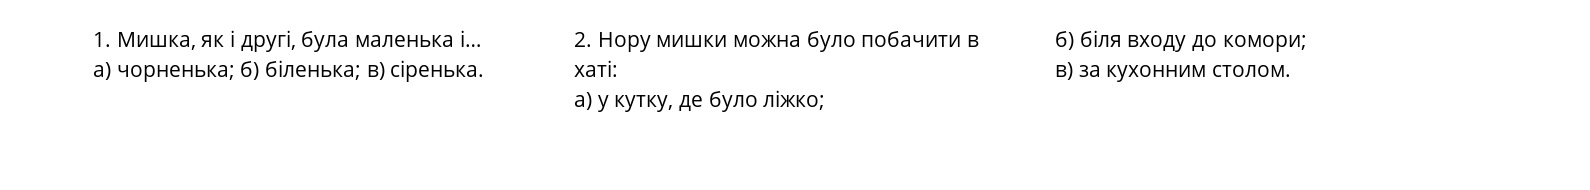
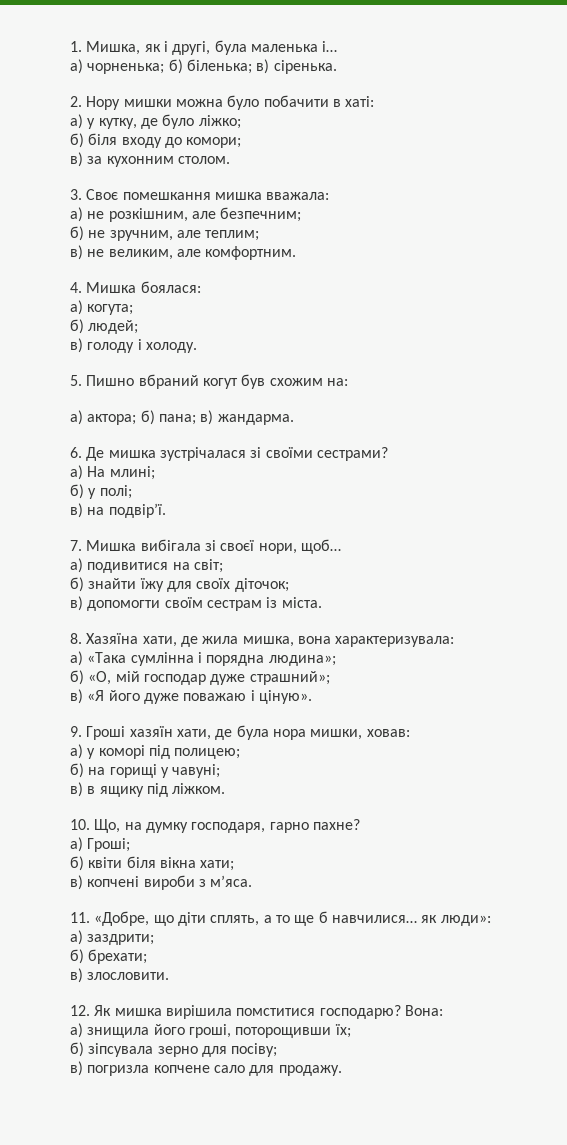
(1292, 71) none -> [70,189,330,200] [70,207,302,222] [70,226,260,241] [70,245,297,260] [70,281,201,293] [70,300,134,315] [70,319,139,334] [70,338,197,353] [70,374,348,389] [70,410,294,425] [70,447,388,461] [70,465,155,480] [70,484,132,499] [70,503,166,518] [70,539,341,554] [70,558,223,573] [70,577,289,592] [70,596,322,611] [70,633,455,647] [70,651,336,666] [70,670,330,685] [70,689,312,704] [70,725,410,740] [70,744,241,759] [70,763,221,778] [70,782,226,797] [70,819,360,833] [70,837,131,852] [70,856,235,871] [70,875,253,890] [70,911,491,926] [70,930,155,945] [70,949,148,964] [70,968,170,983] [70,1005,443,1019] [70,1023,351,1038] [70,1042,278,1057] [70,1061,342,1076] // 3. Своє помешкання мишка вважала: // а) не розкішним, але безпечним; // б) не зручним, але теплим; // в) не великим, але комфортним. // 4. Мишка боялася: // а) когута; // б) людей; // в) голоду і холоду. // 5. Пишно вбраний когут був схожим на: // а) актора; б) пана; в) жандарма. // 6. Де мишка зустрічалася зі своїми сестрами? // а) На млині; // б) у полі; // в) на подвір’ї. // 7. Мишка вибігала зі своєї нори, щоб… // а) подивитися на світ; // б) знайти їжу для своїх діточок; // в) допомогти своїм сестрам із міста. // 8. Хазяїна хати, де жила мишка, вона характеризувала: // а) «Така сумлінна і порядна людина»; // б) «О, мій господар дуже страшний»; // в) «Я його дуже поважаю і ціную». // 9. Гроші хазяїн хати, де була нора мишки, ховав: // а) у коморі під полицею; // б) на горищі у чавуні; // в) в ящику під ліжком. // 10. Що, на думку господаря, гарно пахне? // а) Гроші; // б) квіти біля вікна хати; // в) копчені вироби з м’яса. // 11. «Добре, що діти сплять, а то ще б навчилися… як люди»: // а) заздрити; // б) брехати; // в) злословити. // 12. Як мишка вирішила помститися господарю? Вона: // а) знищила його гроші, поторощивши їх; // б) зіпсувала зерно для посіву; // в) погризла копчене сало для продажу.

